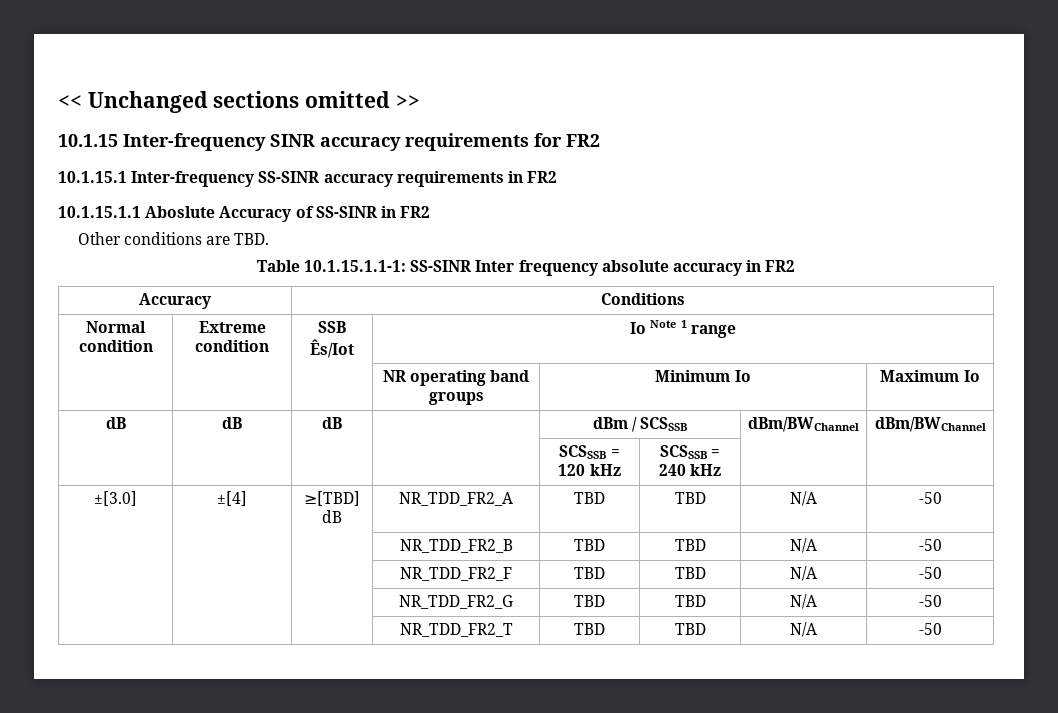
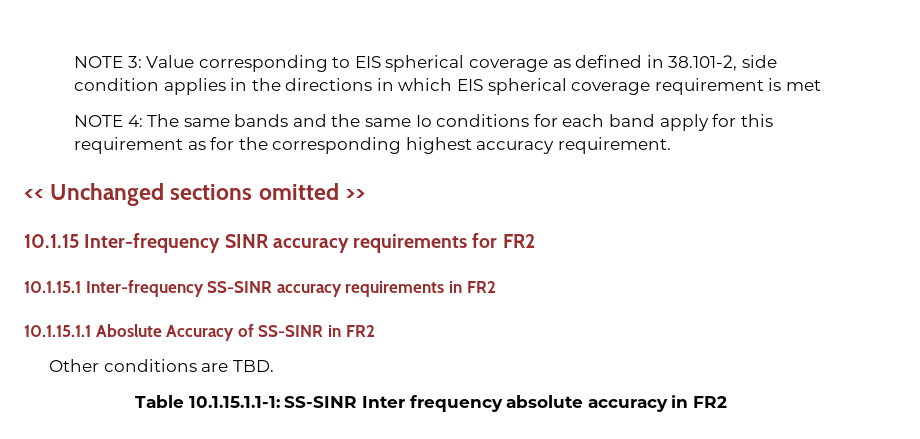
(58, 101) none -> [73,55,777,72] [73,78,821,95] [73,114,773,131] [73,137,672,154] NOTE 3: Value corresponding to EIS spherical coverage as defined in 38.101-2, side condition applies in the directions in which EIS spherical coverage requirement is met // NOTE 4: The same bands and the same Io conditions for each band apply for this requirement as for the corresponding highest accuracy requirement. //
[139,293,211,309] [600,293,685,305] [86,321,146,333] [78,340,153,352] [198,321,266,333] [195,340,269,352] [318,321,346,333] [310,339,354,358] [630,320,736,338] [382,370,530,386] [428,392,484,405] [655,370,751,382] [880,370,980,382] [105,417,126,429] [222,417,242,429] [322,417,342,429] [592,417,688,432] [748,417,860,432] [874,417,986,432] [559,445,620,459] [558,464,621,476] [659,445,721,459] [658,464,722,476] [94,491,137,506] [217,491,247,506] [304,491,360,506] [322,510,342,523] [399,492,513,506] [574,492,605,504] [674,492,706,504] [790,491,818,506] [918,492,942,504] [399,539,513,553] [574,539,605,551] [674,539,706,551] [790,538,818,553] [918,539,942,551] [400,567,512,581] [574,567,605,579] [674,567,706,579] [790,566,818,581] [918,567,942,579] [399,595,513,609] [574,595,605,607] [674,595,706,607] [790,594,818,609] [918,595,942,607] [399,623,513,637] [574,623,605,635] [674,623,706,635] [790,622,818,637] [918,623,942,635] // Accuracy | Conditions // Normal condition | Extreme condition | SSB Ês/Iot | Io Note 1 range // | | | NR operating band groups | Minimum Io | Maximum Io // dB | dB | dB | | dBm / SCSSSB | dBm/BWChannel | dBm/BWChannel // | | | | SCSSSB = 120 kHz | SCSSSB = 240 kHz | | // ±[3.0] | ±[4] | ≥[TBD] dB | NR_TDD_FR2_A | TBD | TBD | N/A | -50 // | | | NR_TDD_FR2_B | TBD | TBD | N/A | -50 // | | | NR_TDD_FR2_F | TBD | TBD | N/A | -50 // | | | NR_TDD_FR2_G | TBD | TBD | N/A | -50 // | | | NR_TDD_FR2_T | TBD | TBD | N/A | -50 -> (727, 402) none

